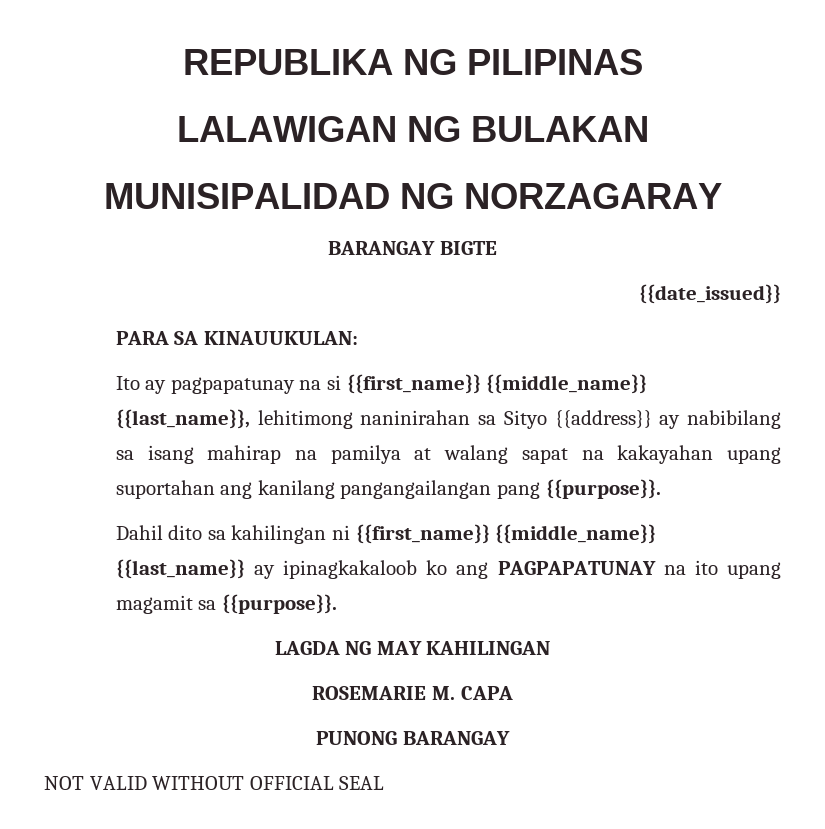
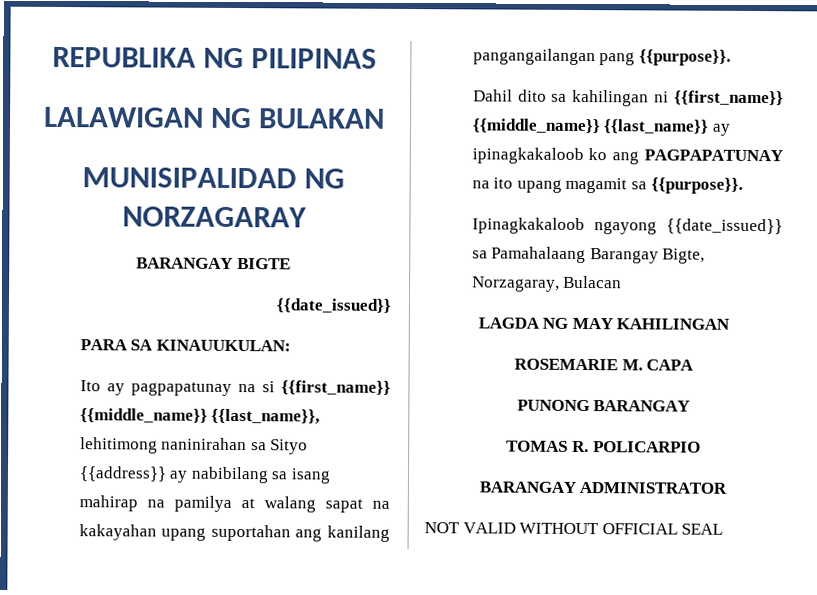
(337, 604) none -> [471,217,783,235] [471,246,706,264] [471,275,623,292] // Ipinagkakaloob ngayong {{date_issued}} sa Pamahalaang Barangay Bigte, Norzagaray, Bulacan
(510, 738) none -> [506,440,701,453] [478,481,728,494] // TOMAS R. POLICARPIO // BARANGAY ADMINISTRATOR

